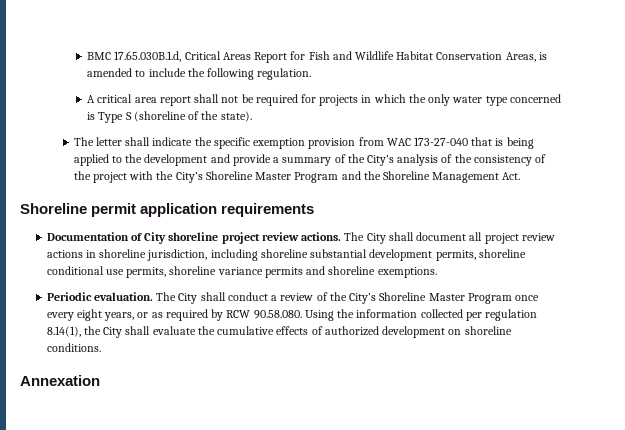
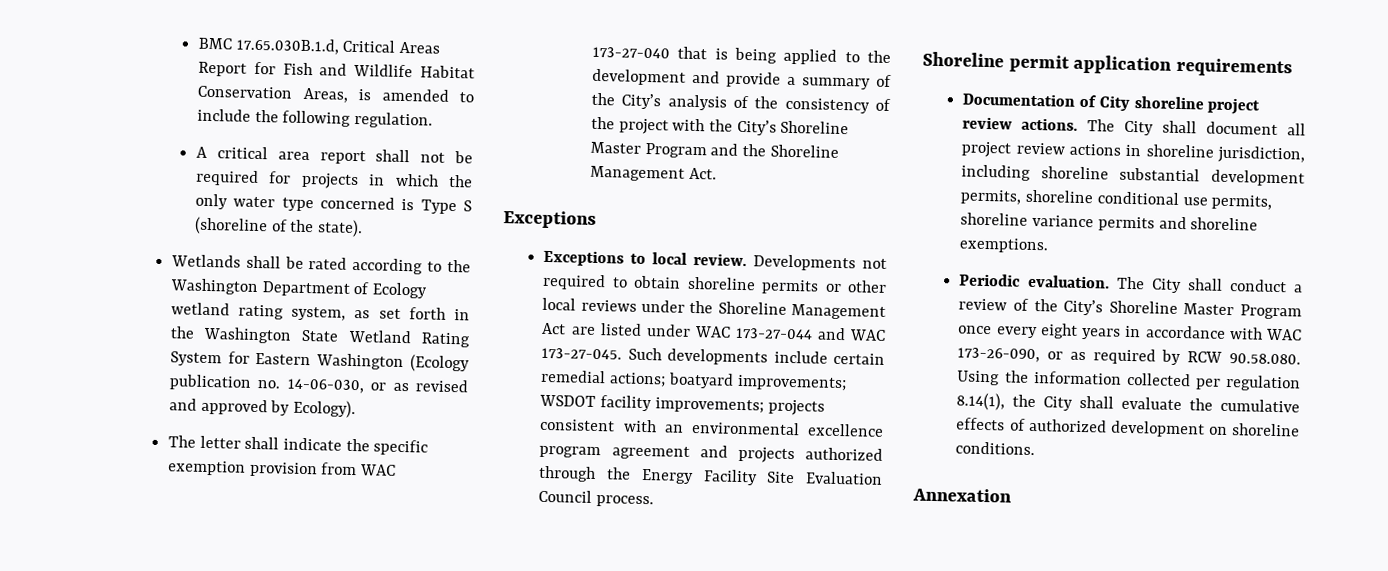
(252, 116) none -> [170,254,471,275] [169,278,427,299] [170,302,471,321] [169,326,470,348] [169,351,471,373] [168,374,468,394] [168,398,356,419] // Wetlands shall be rated according to the Washington Department of Ecology wetland rating system, as set forth in the Washington State Wetland Rating System for Eastern Washington (Ecology publication no. 14-06-030, or as revised and approved by Ecology).
(521, 176) none -> [503,210,597,229] [543,249,887,272] [542,273,887,295] [542,297,886,320] [541,322,886,341] [541,347,885,366] [540,369,847,392] [539,394,825,416] [539,418,884,437] [539,445,883,464] [538,465,883,486] [538,489,655,508] // Exceptions // Exceptions to local review. Developments not required to obtain shoreline permits or other local reviews under the Shoreline Management Act are listed under WAC 173-27-044 and WAC 173-27-045. Such developments include certain remedial actions; boatyard improvements; WSDOT facility improvements; projects consistent with an environmental excellence program agreement and projects authorized through the Energy Facility Site Evaluation Council process.
[104,312,135,321] years, -> [1081,325,1302,341] [957,347,1041,363] years in accordance with WAC 173-26-090,

